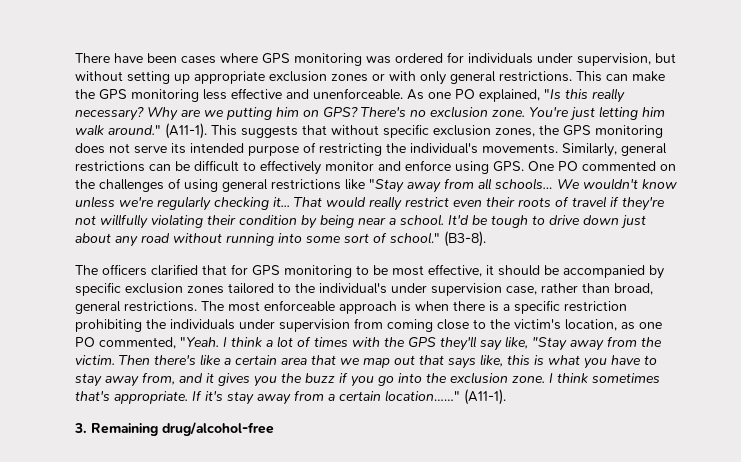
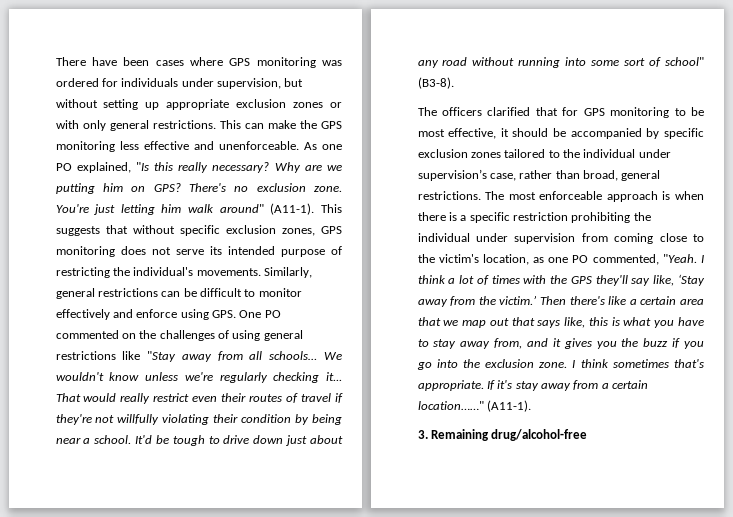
[107,125,161,135] around." -> [219,204,264,213] around"
[538,125,559,135] the -> (315, 232) none
[259,160,374,175] effectively monitor -> [258,288,302,297] [55,309,110,320] monitor effectively
[517,197,551,207] roots -> [249,394,283,402] routes
[389,232,440,244] school." -> [665,57,704,66] school"
[318,283,502,296] individual's under supervision -> [583,149,671,158] [417,169,487,181] individual under supervision’s
[169,319,235,330] individuals -> [417,233,470,242] individual
[531,337,567,351] "Stay -> [678,274,705,286] ‘Stay
[74,355,115,365] victim. -> [499,295,538,305] victim.’

